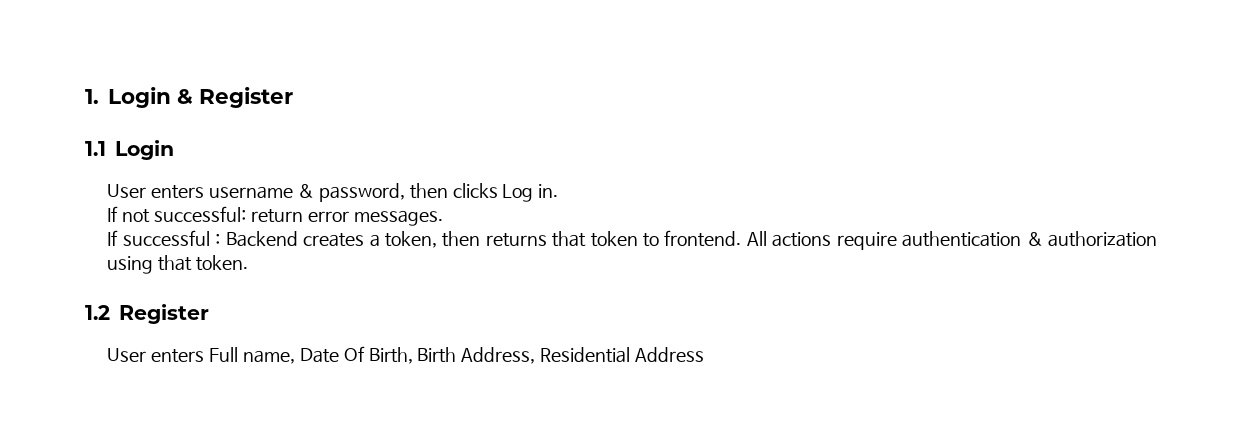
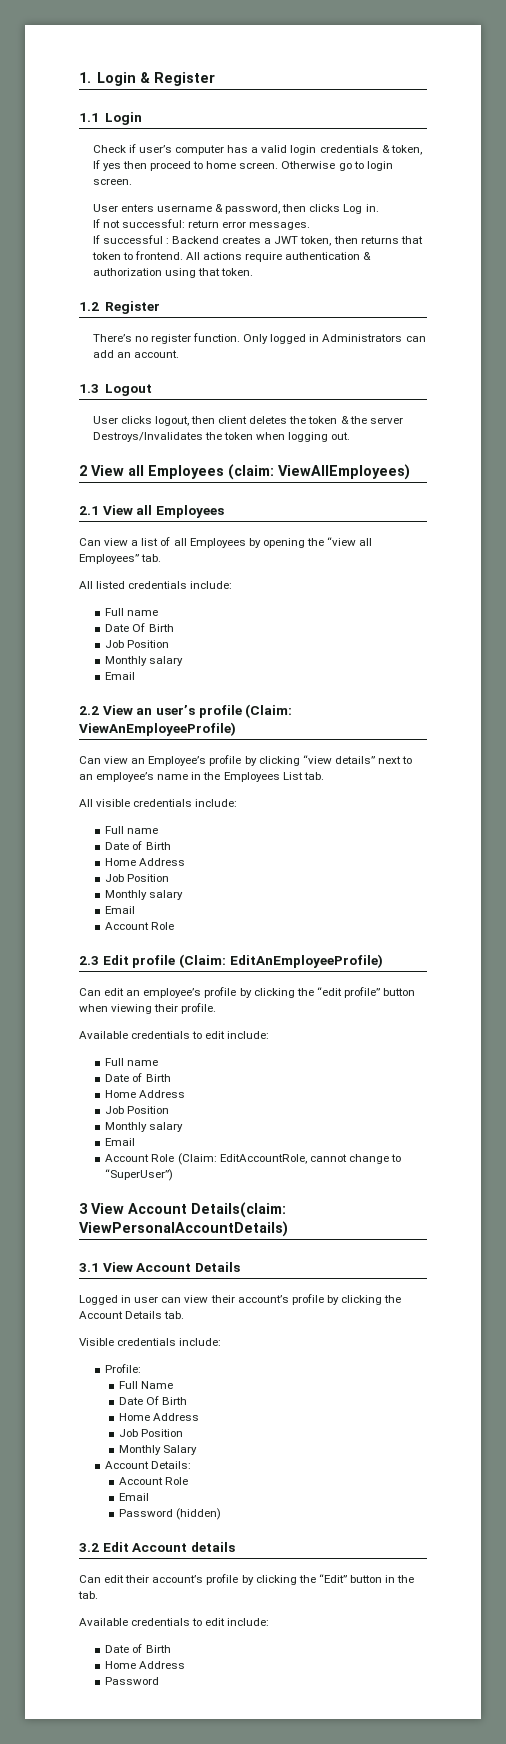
(174, 150) none -> [92,144,422,155] [92,160,393,171] [92,178,132,185] // Check if user’s computer has a valid login credentials & token, If yes then proceed to home screen. Otherwise go to login screen.
(380, 240) none -> [274,236,299,244] JWT
[107,346,705,364] User enters Full name, Date Of Birth, Birth Address, Residential Address -> [92,333,426,344] [92,350,179,358] [79,384,152,396] [92,416,403,426] [92,432,351,442] [79,464,410,480] [79,505,224,518] [79,537,373,548] [79,554,162,564] [79,581,233,589] [105,608,159,616] [105,623,174,632] [105,640,170,648] [105,656,184,666] [105,672,136,680] [79,704,293,718] [79,722,236,736] [79,755,413,766] [79,772,324,782] [79,799,238,807] [105,826,159,834] [105,841,171,850] [105,858,186,866] [105,874,170,882] [105,890,184,900] [105,906,136,914] [105,922,175,930] [79,954,383,968] [79,987,416,998] [79,1003,217,1014] [79,1031,270,1039] [105,1058,159,1066] [105,1073,171,1082] [105,1090,186,1098] [105,1106,170,1114] [105,1122,184,1132] [105,1138,136,1146] [105,1153,401,1165] [105,1169,174,1181] [79,1202,286,1218] [79,1221,288,1237] [79,1262,240,1272] [79,1294,402,1305] [79,1311,185,1319] [79,1338,222,1346] [105,1364,142,1373] [119,1381,174,1389] [119,1396,188,1405] [119,1413,200,1421] [119,1429,184,1437] [119,1445,198,1455] [105,1461,192,1469] [119,1477,189,1485] [119,1493,150,1501] [119,1508,222,1520] [79,1542,235,1552] [79,1574,415,1585] [78,1591,98,1599] [79,1618,270,1626] [105,1644,171,1653] [105,1661,186,1669] [105,1677,160,1685] There’s no register function. Only logged in Administrators can add an account. // 1.3 Logout // User clicks logout, then client deletes the token & the server Destroys/Invalidates the token when logging out. // 2 View all Employees (claim: ViewAllEmployees) // 2.1 View all Employees // Can view a list of all Employees by opening the “view all Employees” tab. // All listed credentials include: // Full name // Date Of Birth // Job Position // Monthly salary // Email // 2.2 View an user’s profile (Claim: ViewAnEmployeeProfile) // Can view an Employee’s profile by clicking “view details” next to an employee’s name in the Employees List tab. // All visible credentials include: // Full name // Date of Birth // Home Address // Job Position // Monthly salary // Email // Account Role // 2.3 Edit profile (Claim: EditAnEmployeeProfile) // Can edit an employee’s profile by clicking the “edit profile” button when viewing their profile. // Available credentials to edit include: // Full name // Date of Birth // Home Address // Job Position // Monthly salary // Email // Account Role (Claim: EditAccountRole, cannot change to “SuperUser”) // 3 View Account Details(claim: ViewPersonalAccountDetails) // 3.1 View Account Details // Logged in user can view their account’s profile by clicking the Account Details tab. // Visible credentials include: // Profile: // Full Name // Date Of Birth // Home Address // Job Position // Monthly Salary // Account Details: // Account Role // Email // Password (hidden) // 3.2 Edit Account details // Can edit their account’s profile by clicking the “Edit” button in the tab. // Available credentials to edit include: // Date of Birth // Home Address // Password

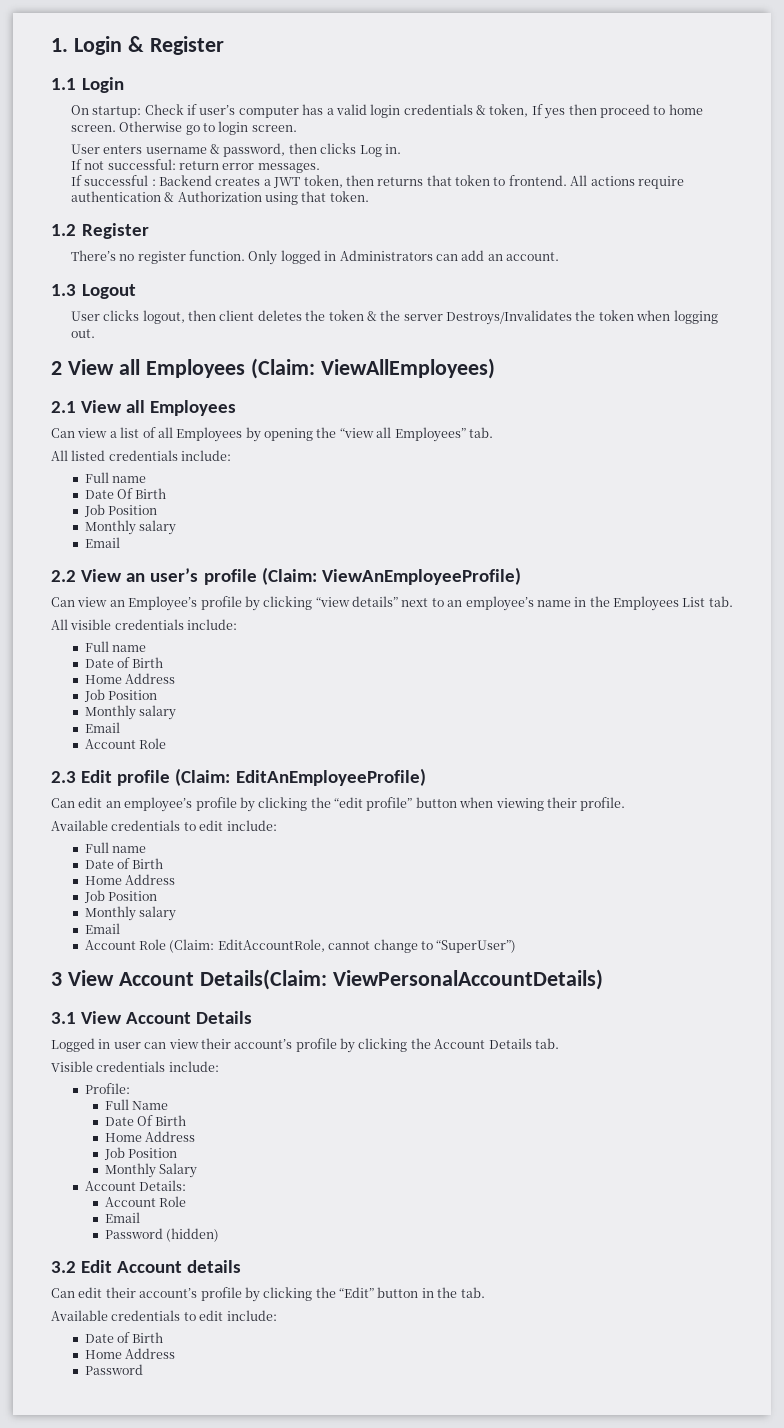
(142, 118) none -> [70,105,142,118] On startup:
[92,268,162,276] authorization -> [177,191,262,202] Authorization
[228,464,274,480] (claim: -> [250,358,315,379] (Claim:
[191,1202,286,1218] Details(claim: -> [199,969,327,990] Details(Claim:

